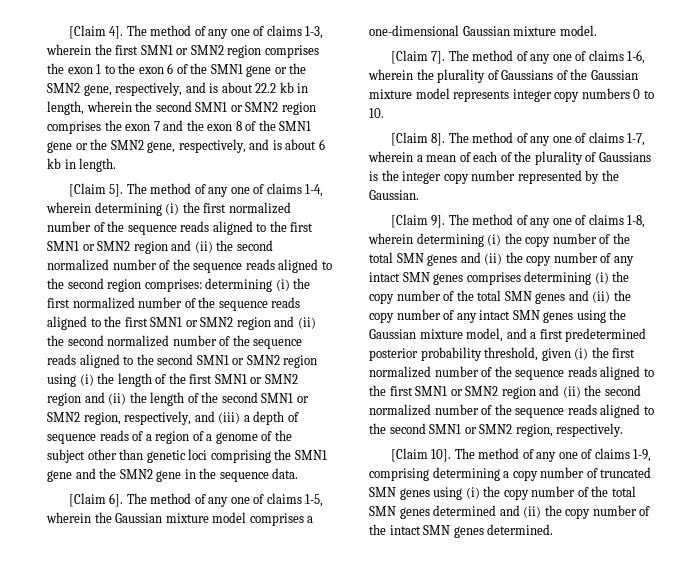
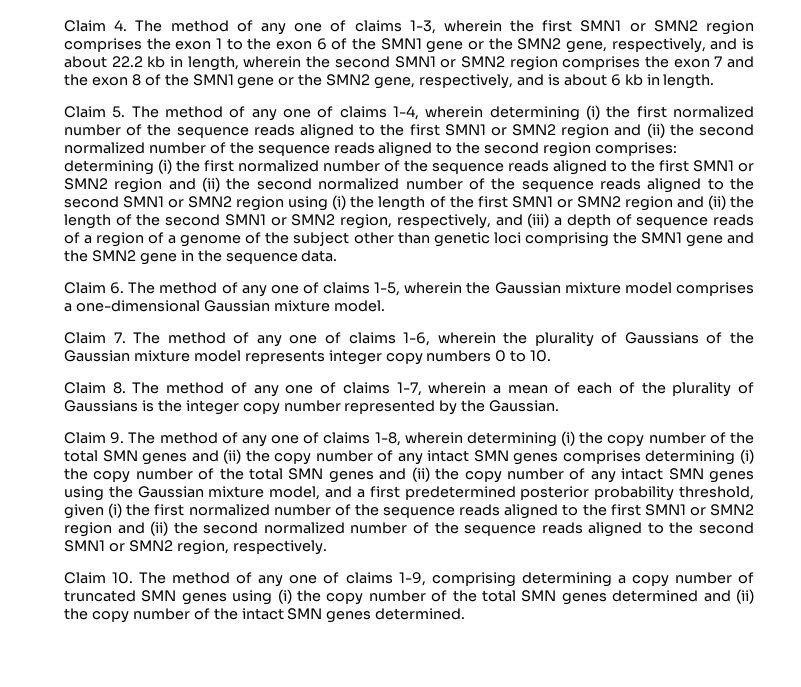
[68,25,124,39] [Claim 4]. -> [64,20,128,32] Claim 4.
[68,183,124,197] [Claim 5]. -> [64,106,126,118] Claim 5.
[68,493,124,507] [Claim 6]. -> [64,282,125,294] Claim 6.
[390,50,446,64] [Claim 7]. -> [64,332,126,344] Claim 7.
[390,132,446,146] [Claim 8]. -> [64,382,126,394] Claim 8.
[390,214,446,228] [Claim 9]. -> [64,432,125,444] Claim 9.
[390,448,452,462] [Claim 10]. -> [64,572,134,584] Claim 10.

